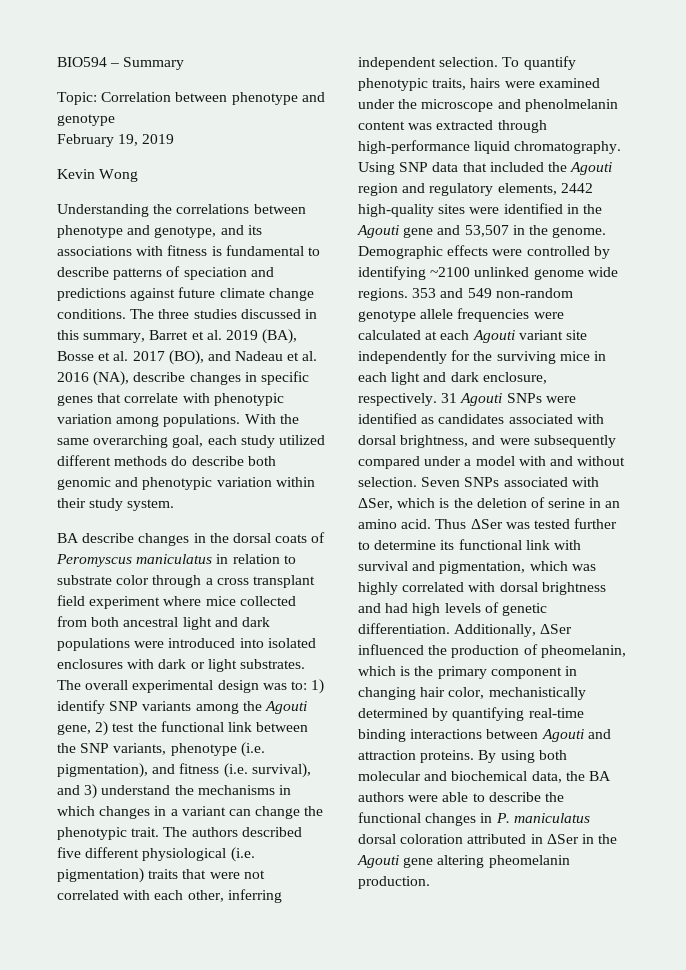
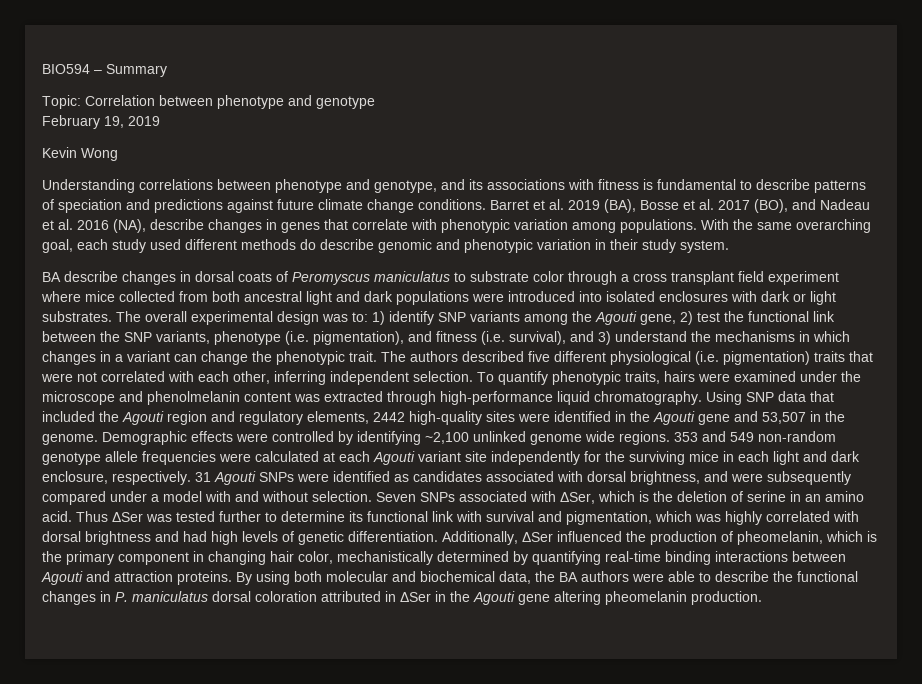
[153,204,173,214] the -> (135, 186) none
[130,309,317,319] [57,330,146,343] The three studies discussed in this summary, -> (486, 204) none
[260,371,309,385] specific -> (277, 224) none
[278,435,325,445] utilized -> [150,239,181,250] used
[247,456,276,466] both -> (374, 244) none
[275,477,315,487] within -> [595,239,606,250] in
[209,533,229,543] the -> (191, 276) none
[216,554,280,564] in relation -> (450, 276) none
[430,267,471,277] ~2100 -> [425,432,469,444] ~2,100

